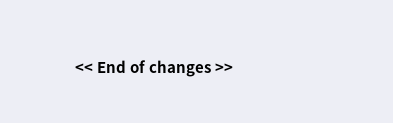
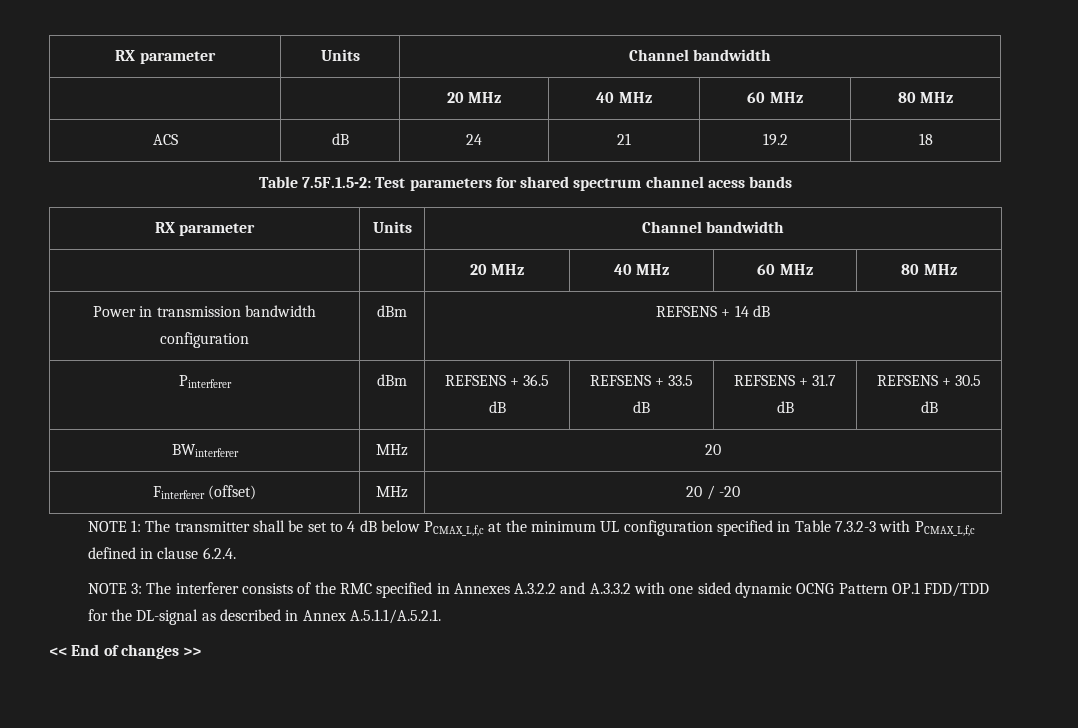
(75, 68) none -> [115,50,216,64] [320,49,360,61] [628,49,772,61] [446,92,502,103] [596,92,652,103] [747,92,803,103] [897,92,954,103] [152,134,178,145] [331,133,349,145] [466,134,482,145] [617,133,631,145] [762,133,788,146] [918,133,933,145] [258,176,793,191] [154,222,256,236] [372,221,412,233] [641,221,785,233] [469,264,525,275] [613,264,670,275] [757,264,813,275] [901,264,957,275] [93,305,316,317] [160,332,249,348] [377,305,407,317] [656,305,770,317] [178,375,232,388] [377,374,407,386] [444,374,550,386] [488,401,506,413] [589,375,694,386] [633,401,650,413] [733,374,837,386] [776,401,794,413] [876,375,982,386] [920,401,938,413] [171,444,239,457] [376,444,408,456] [704,444,721,455] [152,485,257,500] [376,486,408,498] [686,485,740,500] [87,520,975,536] [87,547,236,559] [87,582,990,598] [87,609,441,625] RX parameter | Units | Channel bandwidth // | | 20 MHz | 40 MHz | 60 MHz | 80 MHz // ACS | dB | 24 | 21 | 19.2 | 18 // Table 7.5F.1.5-2: Test parameters for shared spectrum channel acess bands // RX parameter | Units | Channel bandwidth // | | 20 MHz | 40 MHz | 60 MHz | 80 MHz // Power in transmission bandwidth configuration | dBm | REFSENS + 14 dB // Pinterferer | dBm | REFSENS + 36.5 dB | REFSENS + 33.5 dB | REFSENS + 31.7 dB | REFSENS + 30.5 dB // BWinterferer | MHz | 20 // Finterferer (offset) | MHz | 20 / -20 // NOTE 1: The transmitter shall be set to 4 dB below PCMAX_L,f,c at the minimum UL configuration specified in Table 7.3.2-3 with PCMAX_L,f,c defined in clause 6.2.4. // NOTE 3: The interferer consists of the RMC specified in Annexes A.3.2.2 and A.3.3.2 with one sided dynamic OCNG Pattern OP.1 FDD/TDD for the DL-signal as described in Annex A.5.1.1/A.5.2.1. //

